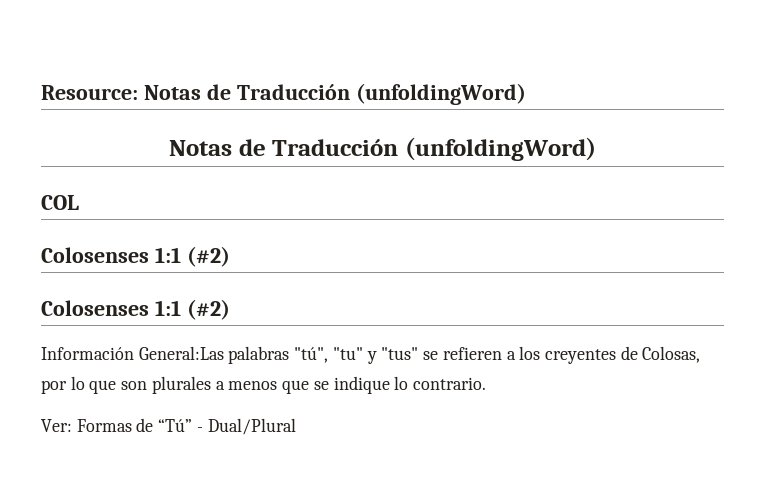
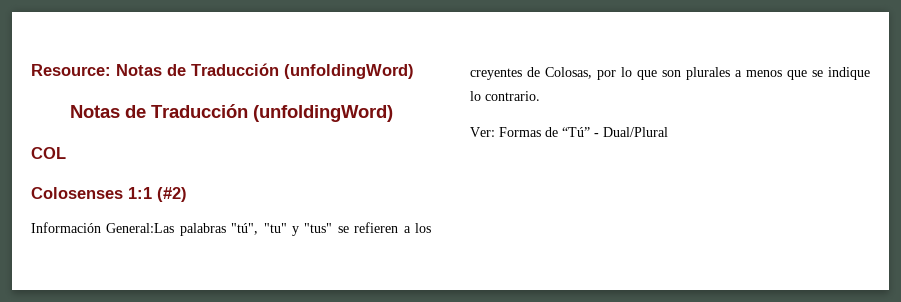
[41,299,230,320] // Colosenses 1:1 (#2) -> (187, 194) none

